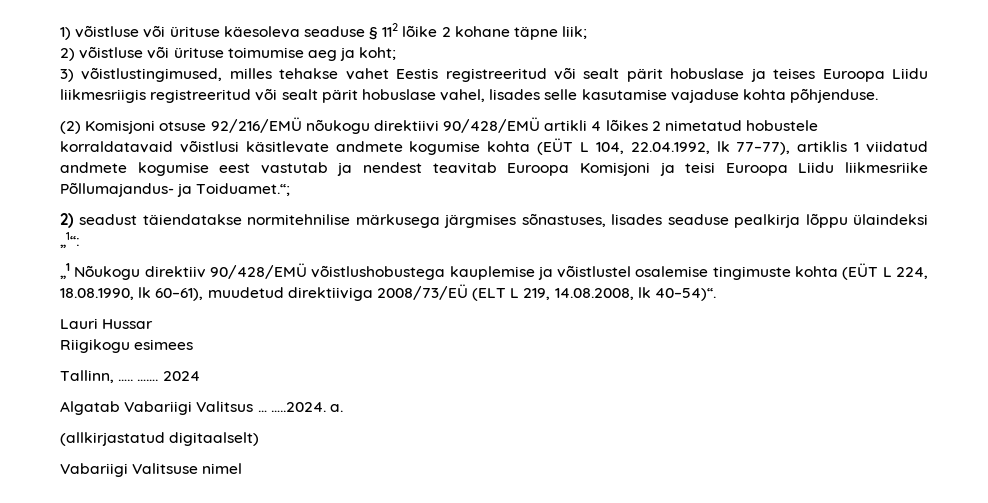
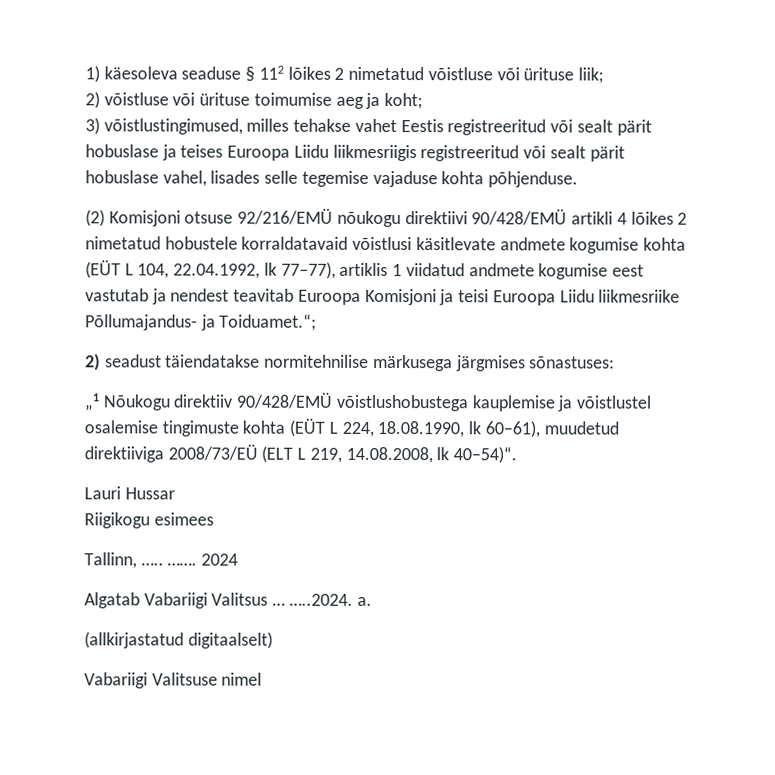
[75,25,220,38] võistluse või ürituse -> (100, 74) none
[402,25,559,40] lõike 2 kohane täpne -> [287,66,575,81] lõikes 2 nimetatud võistluse või ürituse
[581,89,667,100] kasutamise -> [301,170,369,187] tegemise
[521,213,929,228] [60,232,80,248] sõnastuses, lisades seaduse pealkirja lõppu ülaindeksi „1“: -> [529,356,616,369] sõnastuses:

